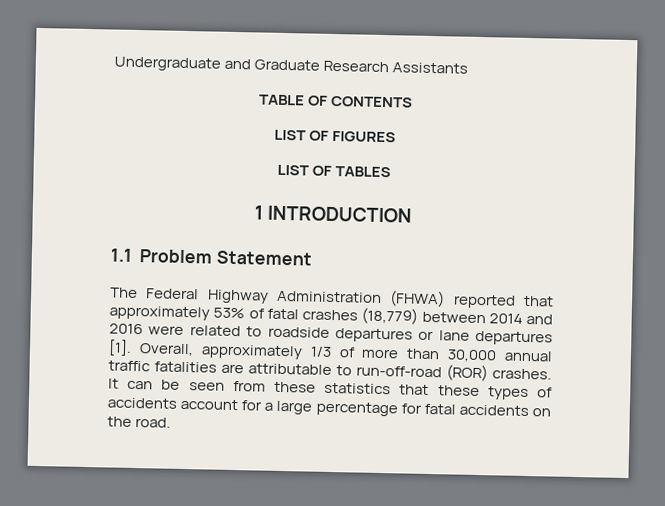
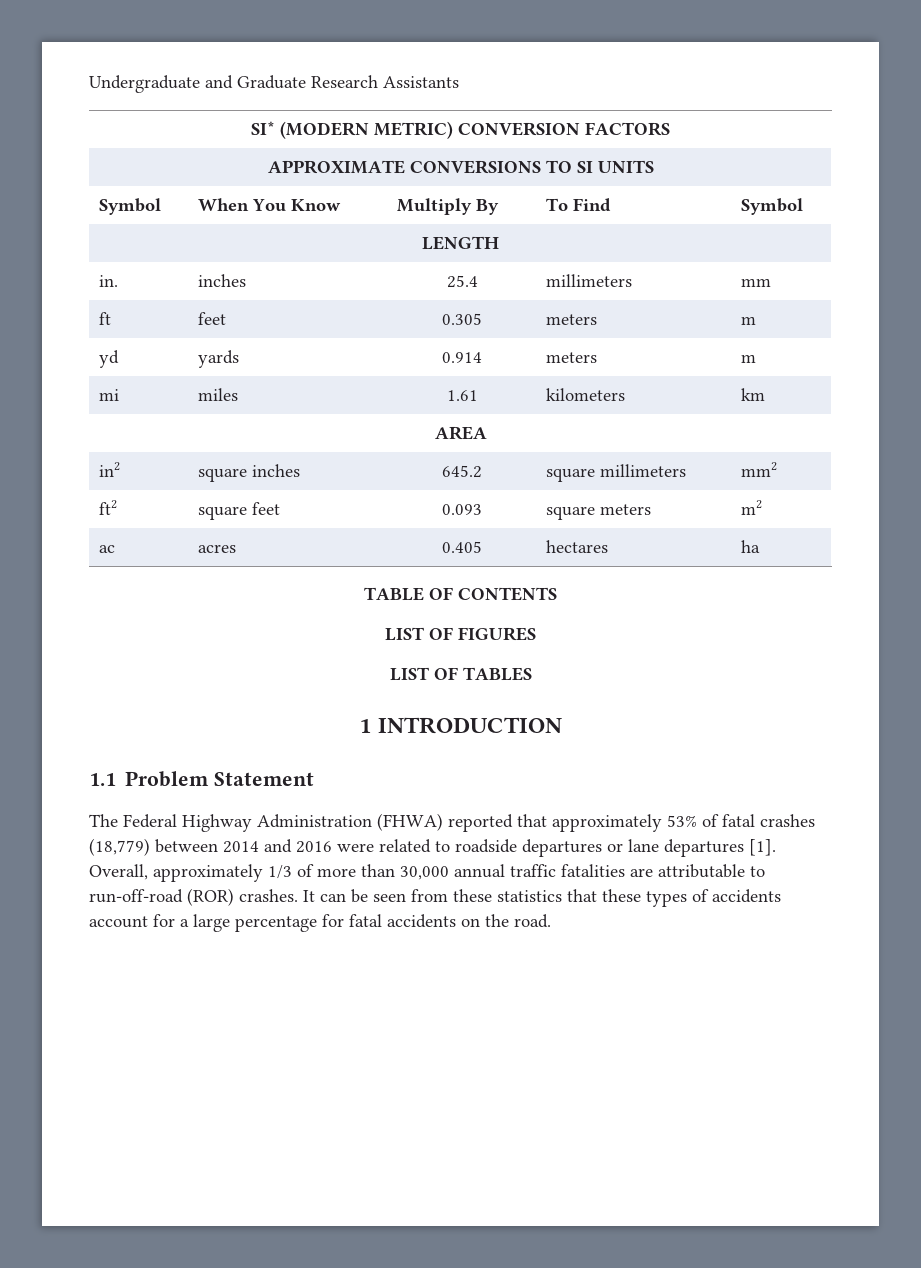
(469, 68) none -> [251,121,670,139] [267,160,654,174] [99,198,162,215] [198,198,342,212] [397,198,500,215] [546,198,612,212] [741,198,804,215] [422,236,499,250] [99,275,119,287] [198,274,247,287] [446,275,478,288] [546,274,633,287] [741,278,772,287] [99,312,112,325] [198,312,227,325] [442,313,482,325] [546,314,598,325] [741,316,757,325] [99,350,120,368] [198,350,240,368] [442,352,482,363] [546,352,598,363] [741,354,757,363] [99,389,120,401] [198,388,239,401] [446,390,478,401] [546,388,626,401] [741,388,766,401] [434,426,487,440] [99,462,121,477] [198,464,301,482] [442,465,482,478] [546,464,687,482] [741,462,778,477] [99,500,118,515] [198,502,281,520] [442,504,482,515] [546,504,652,520] [741,500,763,515] [99,545,116,553] [198,544,237,553] [442,541,482,553] [546,540,609,553] [741,540,761,553] // SI* (MODERN METRIC) CONVERSION FACTORS // APPROXIMATE CONVERSIONS TO SI UNITS // Symbol | When You Know | Multiply By | To Find | Symbol // LENGTH // in. | inches | 25.4 | millimeters | mm // ft | feet | 0.305 | meters | m // yd | yards | 0.914 | meters | m // mi | miles | 1.61 | kilometers | km // AREA // in2 | square inches | 645.2 | square millimeters | mm2 // ft2 | square feet | 0.093 | square meters | m2 // ac | acres | 0.405 | hectares | ha

